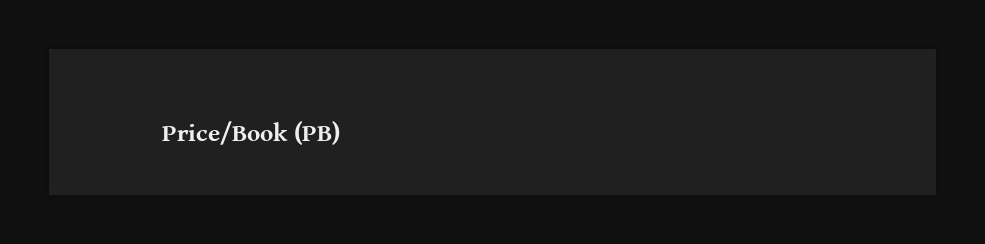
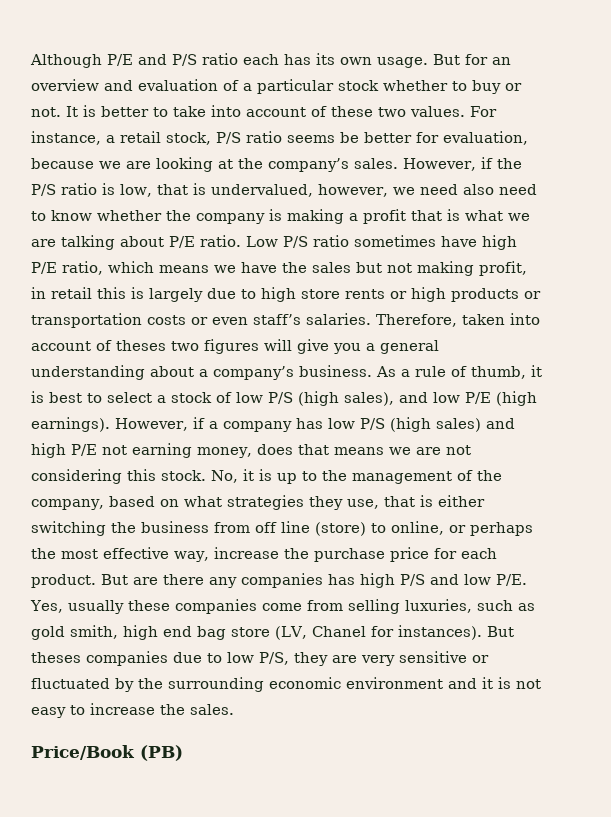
(162, 133) none -> [30,53,511,68] [31,79,522,94] [31,105,497,117] [31,131,528,145] [31,157,522,172] [31,183,537,197] [31,209,530,224] [31,235,517,250] [31,261,527,276] [31,287,541,302] [31,313,541,328] [31,339,439,354] [31,365,542,380] [31,391,537,406] [31,417,515,432] [31,443,471,458] [31,469,502,484] [31,495,485,510] [31,521,533,536] [31,547,497,562] [31,573,527,588] [30,599,535,614] [31,625,514,640] [31,651,489,666] [31,677,541,692] [31,703,234,718] Although P/E and P/S ratio each has its own usage. But for an overview and evaluation of a particular stock whether to buy or not. It is better to take into account of these two values. For instance, a retail stock, P/S ratio seems be better for evaluation, because we are looking at the company’s sales. However, if the P/S ratio is low, that is undervalued, however, we need also need to know whether the company is making a profit that is what we are talking about P/E ratio. Low P/S ratio sometimes have high P/E ratio, which means we have the sales but not making profit, in retail this is largely due to high store rents or high products or transportation costs or even staff’s salaries. Therefore, taken into account of theses two figures will give you a general understanding about a company’s business. As a rule of thumb, it is best to select a stock of low P/S (high sales), and low P/E (high earnings). However, if a company has low P/S (high sales) and high P/E not earning money, does that means we are not considering this stock. No, it is up to the management of the company, based on what strategies they use, that is either switching the business from off line (store) to online, or perhaps the most effective way, increase the purchase price for each product. But are there any companies has high P/S and low P/E. Yes, usually these companies come from selling luxuries, such as gold smith, high end bag store (LV, Chanel for instances). But theses companies due to low P/S, they are very sensitive or fluctuated by the surrounding economic environment and it is not easy to increase the sales. //

